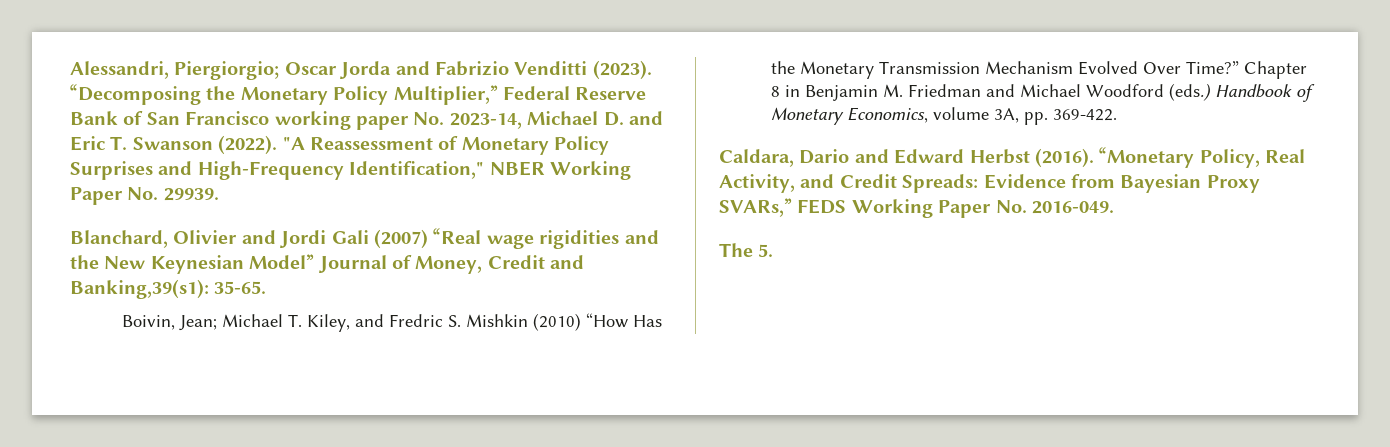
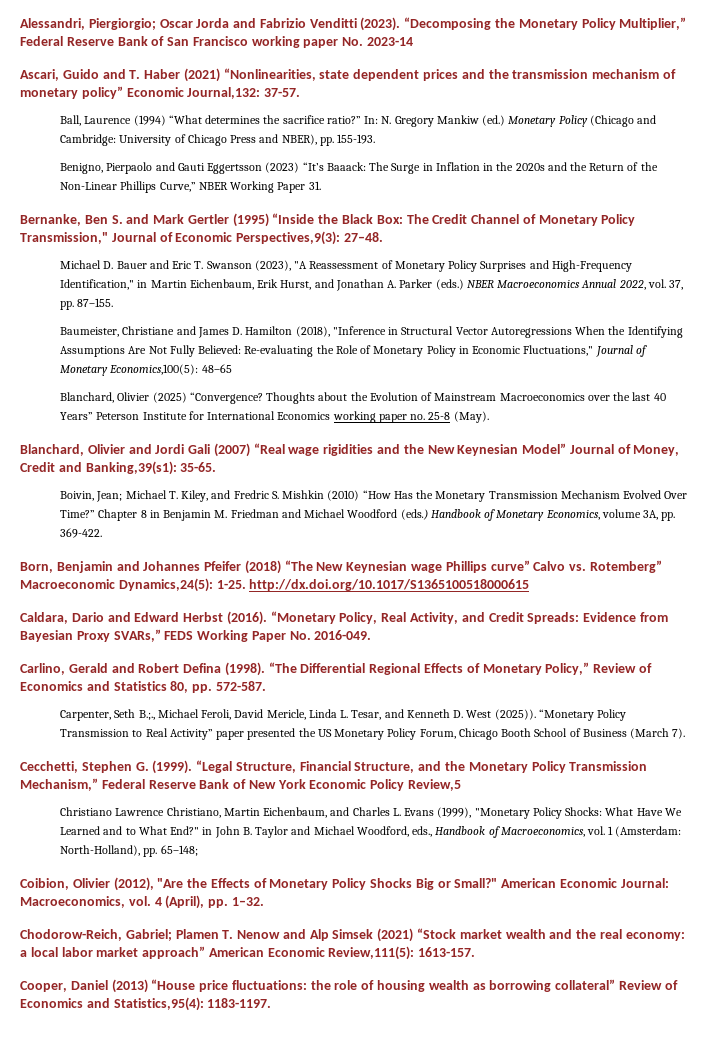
[449,113,522,129] 2023-14, -> [367,37,414,46] [20,68,676,82] [20,86,301,99] [60,115,656,127] [60,134,376,146] [60,162,658,174] [60,181,321,193] [20,213,636,227] [20,231,383,245] 2023-14 // Ascari, Guido and T. Haber (2021) “Nonlinearities, state dependent prices and the transmission mechanism of monetary policy” Economic Journal,132: 37-57. // Ball, Laurence (1994) “What determines the sacrifice ratio?” In: N. Gregory Mankiw (ed.) Monetary Policy (Chicago and Cambridge: University of Chicago Press and NBER), pp. 155-193. // Benigno, Pierpaolo and Gauti Eggertsson (2023) “It’s Baaack: The Surge in Inflation in the 2020s and the Return of the Non-Linear Phillips Curve,” NBER Working Paper 31. // Bernanke, Ben S. and Mark Gertler (1995) “Inside the Black Box: The Credit Channel of Monetary Policy Transmission," Journal of Economic Perspectives,9(3): 27–48. //
(624, 119) none -> [116,261,147,269] Bauer
[218,135,278,155] (2022). -> [254,260,291,271] (2023),
[489,161,631,180] [70,187,219,205] NBER Working Paper No. 29939. -> [137,279,683,291] [60,298,114,310] [60,326,683,338] [60,345,647,357] [60,364,232,376] [60,392,666,404] [60,411,489,423] in Martin Eichenbaum, Erik Hurst, and Jonathan A. Parker (eds.) NBER Macroeconomics Annual 2022, vol. 37, pp. 87–155. // Baumeister, Christiane and James D. Hamilton (2018), "Inference in Structural Vector Autoregressions When the Identifying Assumptions Are Not Fully Believed: Re-evaluating the Role of Monetary Policy in Economic Fluctuations," Journal of Monetary Economics,100(5): 48–65 // Blanchard, Olivier (2025) “Convergence? Thoughts about the Evolution of Mainstream Macroeconomics over the last 40 Years” Peterson Institute for International Economics working paper no. 25-8 (May).
(1117, 115) none -> [20,560,662,574] [20,578,530,592] // Born, Benjamin and Johannes Pfeifer (2018) “The New Keynesian wage Phillips curve” Calvo vs. Rotemberg” Macroeconomic Dynamics,24(5): 1-25. http://dx.doi.org/10.1017/S1365100518000615
[719,243,774,257] The 5. -> [20,662,652,676] [20,681,266,693] [60,709,626,721] [60,728,686,740] [20,760,648,774] [20,778,462,791] [60,807,682,819] [60,826,682,838] [60,845,198,857] [20,877,669,891] [20,895,264,909] [20,928,685,942] [20,946,476,960] [20,979,678,993] [20,997,272,1011] Carlino, Gerald and Robert Defina (1998). “The Differential Regional Effects of Monetary Policy,” Review of Economics and Statistics 80, pp. 572-587. // Carpenter, Seth B.;., Michael Feroli, David Mericle, Linda L. Tesar, and Kenneth D. West (2025)). “Monetary Policy Transmission to Real Activity” paper presented the US Monetary Policy Forum, Chicago Booth School of Business (March 7). // Cecchetti, Stephen G. (1999). “Legal Structure, Financial Structure, and the Monetary Policy Transmission Mechanism,” Federal Reserve Bank of New York Economic Policy Review,5 // Christiano Lawrence Christiano, Martin Eichenbaum, and Charles L. Evans (1999), "Monetary Policy Shocks: What Have We Learned and to What End?" in John B. Taylor and Michael Woodford, eds., Handbook of Macroeconomics, vol. 1 (Amsterdam: North-Holland), pp. 65–148; // Coibion, Olivier (2012), "Are the Effects of Monetary Policy Shocks Big or Small?" American Economic Journal: Macroeconomics, vol. 4 (April), pp. 1–32. // Chodorow-Reich, Gabriel; Plamen T. Nenow and Alp Simsek (2021) “Stock market wealth and the real economy: a local labor market approach” American Economic Review,111(5): 1613-157. // Cooper, Daniel (2013) “House price fluctuations: the role of housing wealth as borrowing collateral” Review of Economics and Statistics,95(4): 1183-1197.

